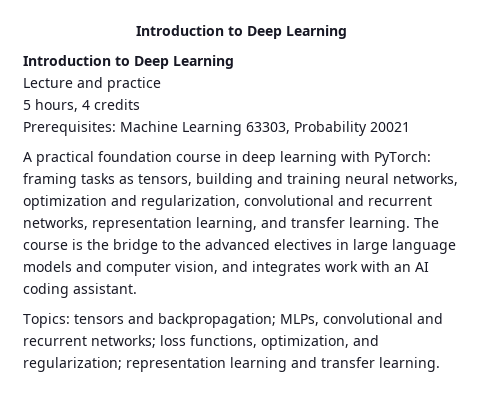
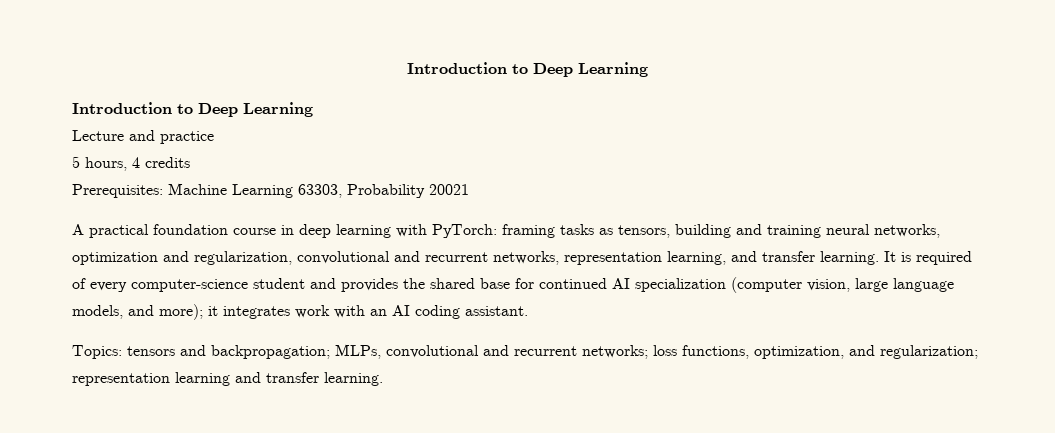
[414,217,439,228] [23,239,456,254] [23,261,248,276] The course is the bridge to the advanced electives in large language models and computer vision, and -> [884,251,972,265] [72,277,954,293] [72,304,218,320] It is required of every computer-science student and provides the shared base for continued AI specialization (computer vision, large language models, and more); it

